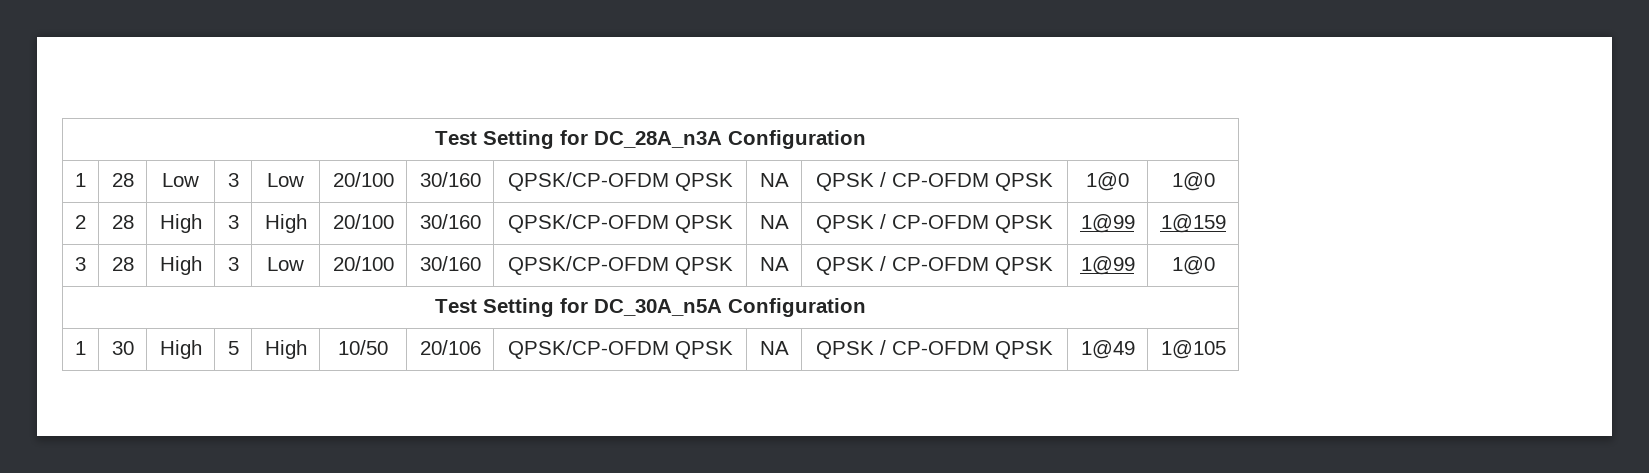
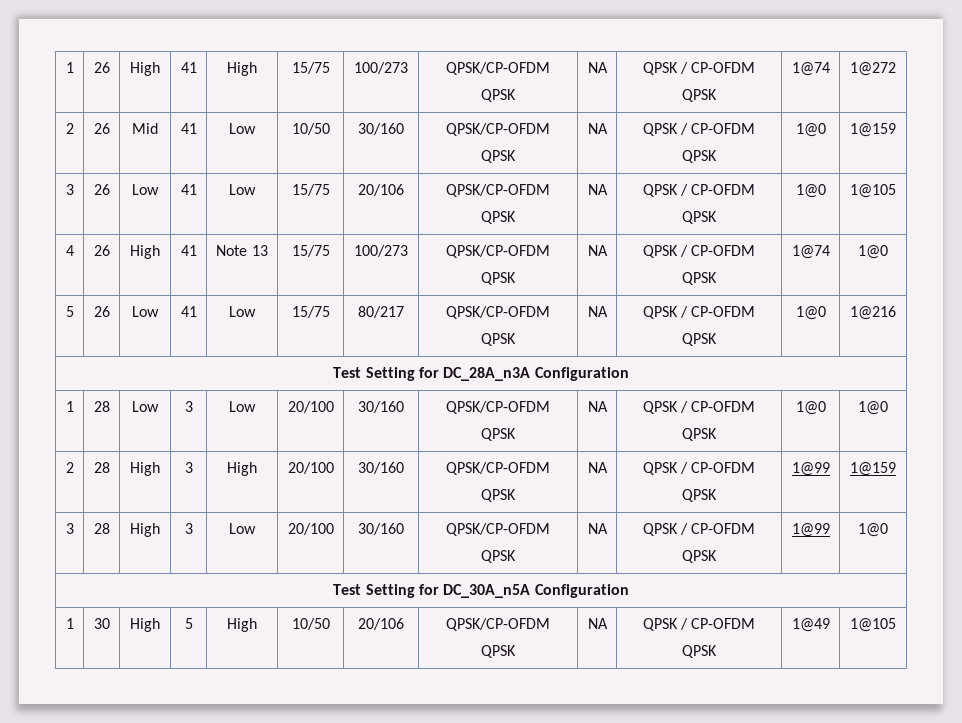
(435, 138) none -> [65,62,74,73] [93,62,110,73] [130,62,160,76] [180,62,197,73] [227,62,257,76] [291,62,330,74] [354,62,408,74] [446,62,550,75] [481,89,516,102] [587,62,608,73] [642,62,756,75] [682,89,717,102] [791,62,830,76] [850,62,896,76] [65,123,74,134] [93,123,110,134] [132,123,158,134] [180,123,197,134] [229,123,256,134] [291,123,330,135] [358,123,404,135] [446,123,550,136] [481,150,516,163] [587,123,608,134] [642,123,756,136] [682,150,717,163] [795,123,826,137] [850,123,896,137] [65,184,74,195] [93,184,110,195] [132,184,159,195] [180,184,197,195] [229,184,256,195] [291,184,330,196] [358,184,404,196] [446,184,550,197] [481,211,516,224] [587,184,608,195] [642,184,756,197] [682,211,717,224] [795,184,826,198] [850,184,896,198] [65,245,74,256] [93,245,110,256] [130,245,160,259] [180,245,197,256] [216,245,268,256] [291,245,330,257] [354,245,408,257] [446,245,550,258] [481,272,516,285] [587,245,608,256] [642,245,756,258] [682,272,717,285] [791,245,830,259] [858,245,888,259] [65,306,74,317] [93,306,110,317] [132,306,159,317] [180,306,197,317] [229,306,256,317] [291,306,330,318] [358,306,404,318] [446,306,550,319] [481,333,516,346] [587,306,608,317] [642,306,756,319] [682,333,717,346] [795,306,826,320] [850,306,896,320] 1 | 26 | High | 41 | High | 15/75 | 100/273 | QPSK/CP-OFDM QPSK | NA | QPSK / CP-OFDM QPSK | 1@74 | 1@272 // 2 | 26 | Mid | 41 | Low | 10/50 | 30/160 | QPSK/CP-OFDM QPSK | NA | QPSK / CP-OFDM QPSK | 1@0 | 1@159 // 3 | 26 | Low | 41 | Low | 15/75 | 20/106 | QPSK/CP-OFDM QPSK | NA | QPSK / CP-OFDM QPSK | 1@0 | 1@105 // 4 | 26 | High | 41 | Note 13 | 15/75 | 100/273 | QPSK/CP-OFDM QPSK | NA | QPSK / CP-OFDM QPSK | 1@74 | 1@0 // 5 | 26 | Low | 41 | Low | 15/75 | 80/217 | QPSK/CP-OFDM QPSK | NA | QPSK / CP-OFDM QPSK | 1@0 | 1@216 //

